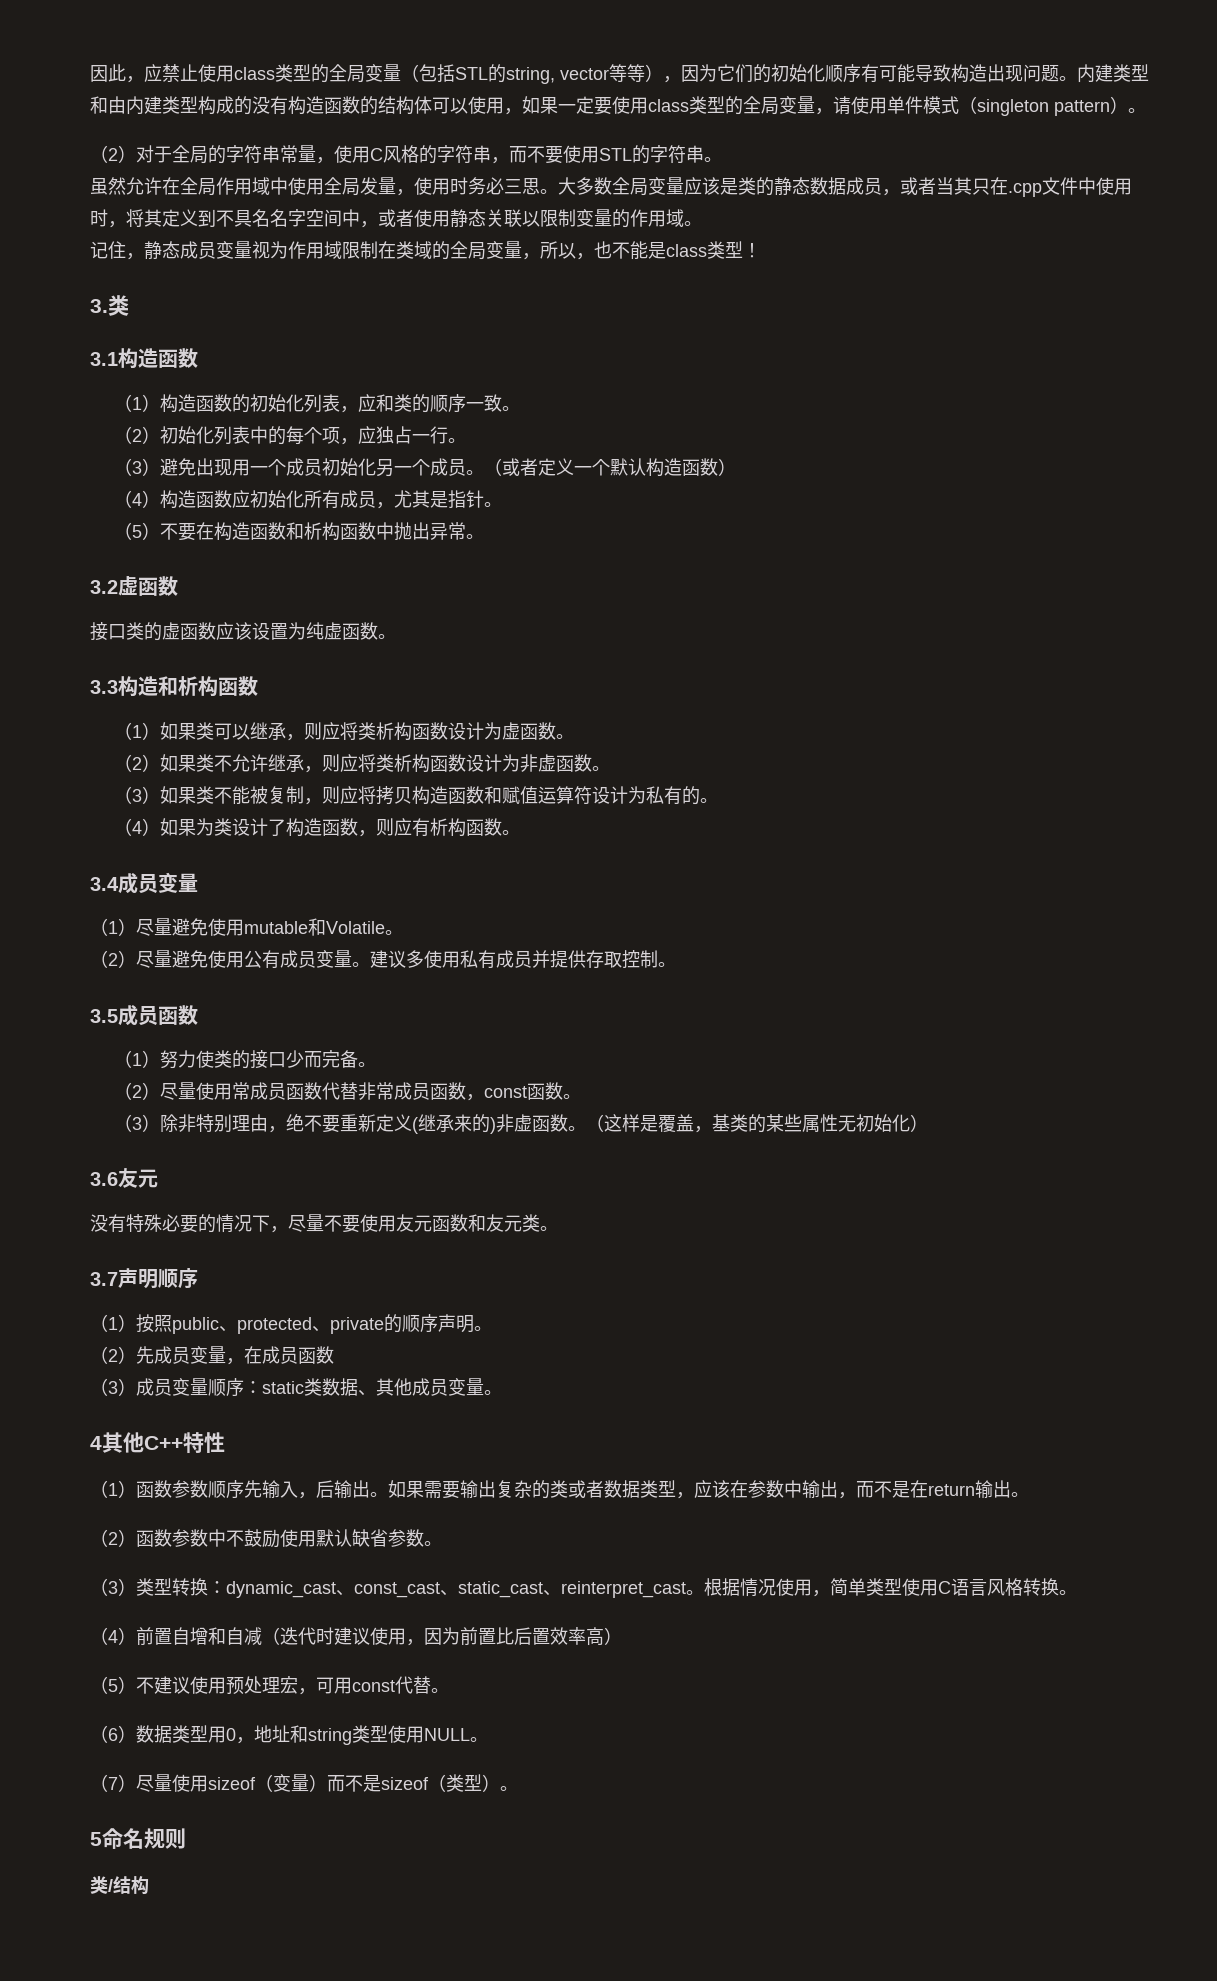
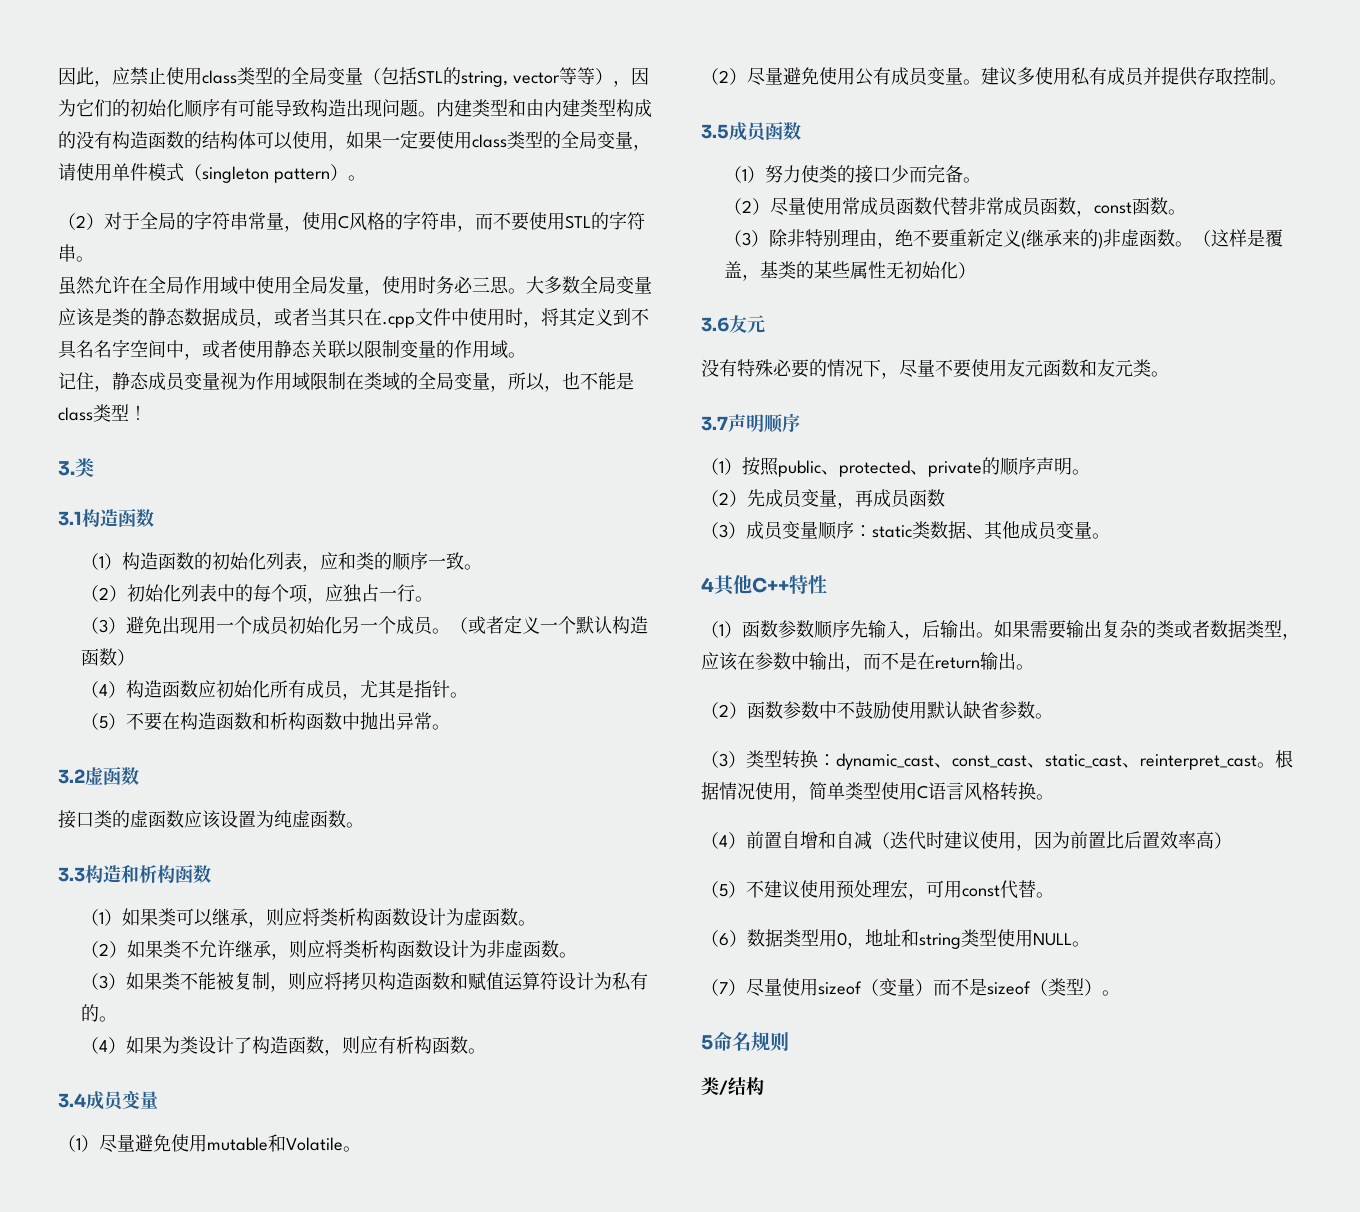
[244,1346,262,1364] 在 -> [855,489,873,507] 再

